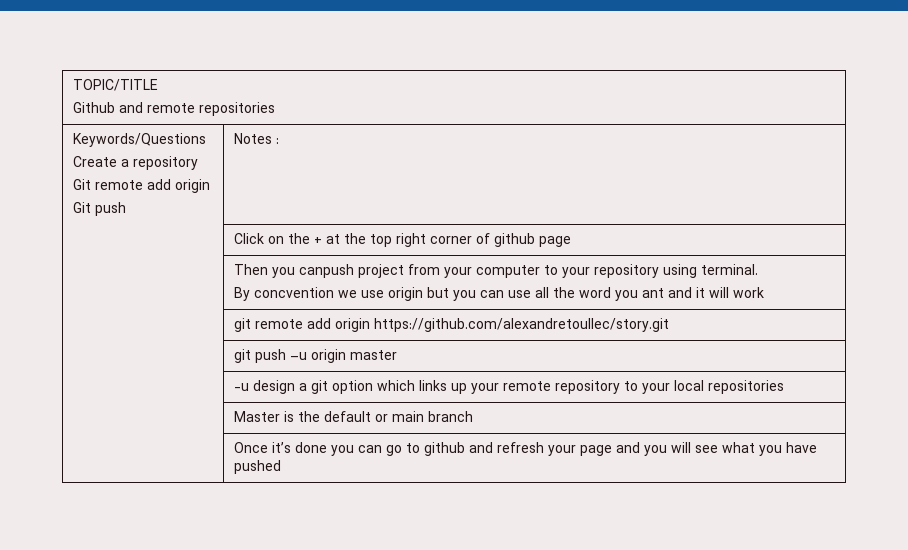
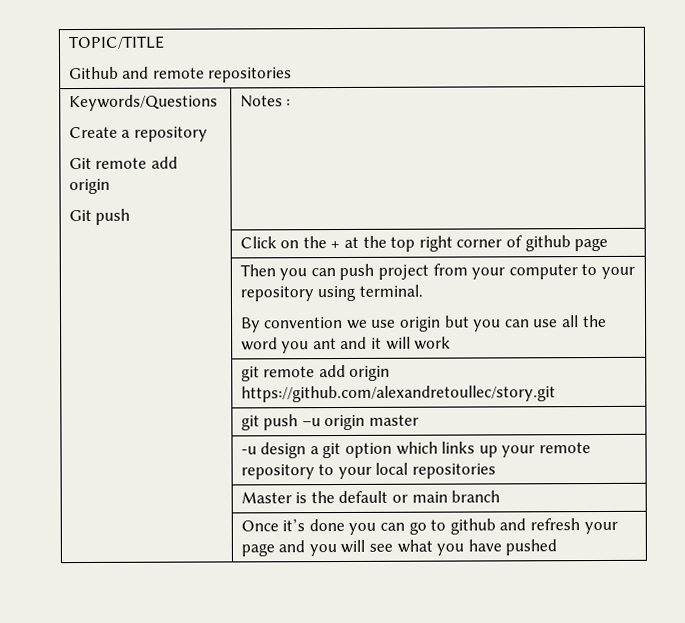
[298,264,354,278] canpush -> [310,263,375,281] can push
[253,287,334,298] concvention -> [264,316,344,329] convention

